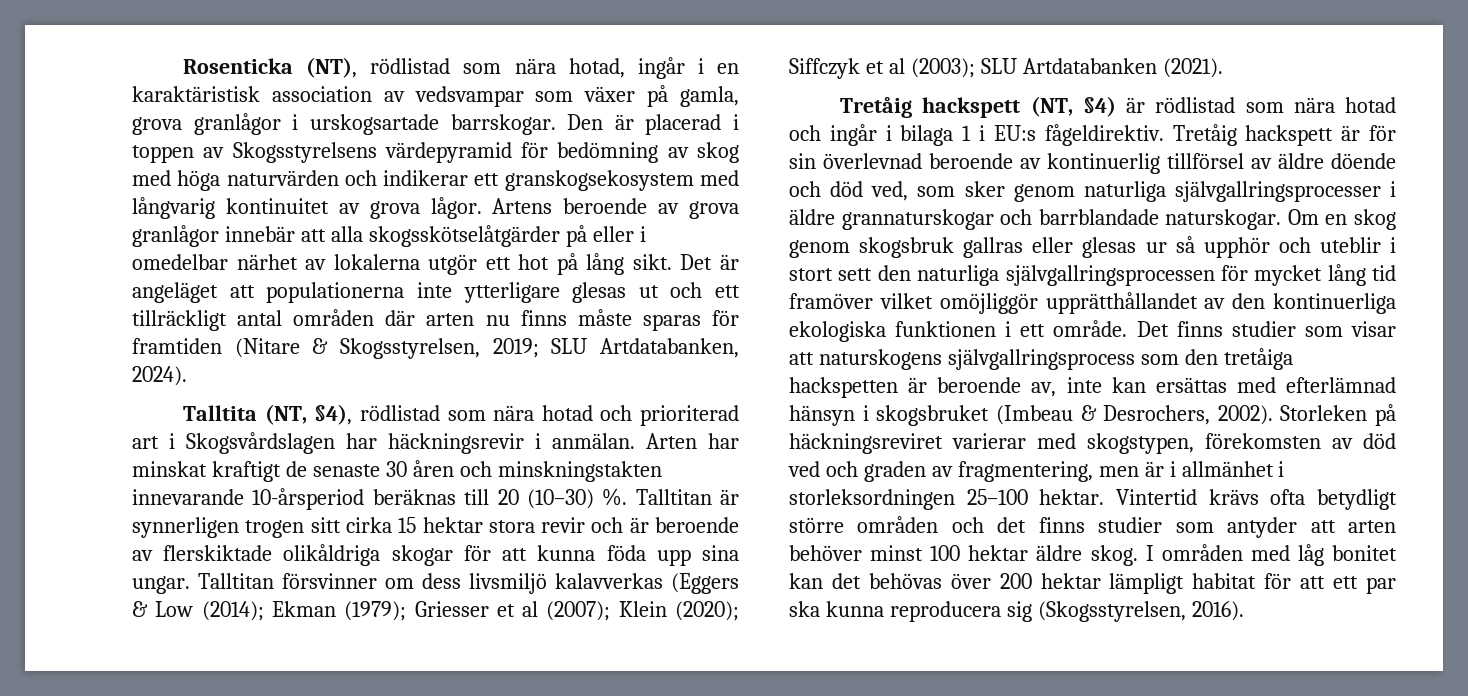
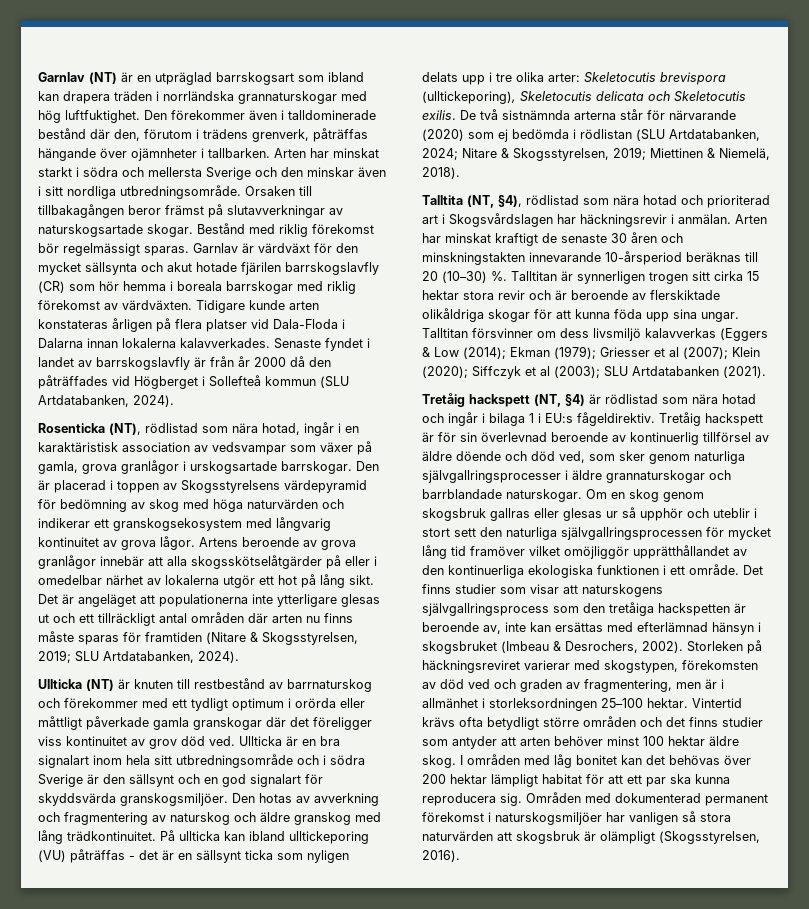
(183, 66) none -> [38,72,364,85] [38,91,367,104] [38,110,376,123] [38,128,368,142] [38,148,379,161] [38,167,386,180] [38,185,312,199] [38,204,343,218] [38,223,374,237] [38,243,358,256] [38,262,379,275] [38,281,356,294] [38,300,319,313] [38,318,345,332] [38,338,370,351] [38,356,331,370] [38,375,349,389] [38,395,174,407] Garnlav (NT) är en utpräglad barrskogsart som ibland kan drapera träden i norrländska grannaturskogar med hög luftfuktighet. Den förekommer även i talldominerade bestånd där den, förutom i trädens grenverk, påträffas hängande över ojämnheter i tallbarken. Arten har minskat starkt i södra och mellersta Sverige och den minskar även i sitt nordliga utbredningsområde. Orsaken till tillbakagången beror främst på slutavverkningar av naturskogsartade skogar. Bestånd med riklig förekomst bör regelmässigt sparas. Garnlav är värdväxt för den mycket sällsynta och akut hotade fjärilen barrskogslavfly (CR) som hör hemma i boreala barrskogar med riklig förekomst av värdväxten. Tidigare kunde arten konstateras årligen på flera platser vid Dala-Floda i Dalarna innan lokalerna kalavverkades. Senaste fyndet i landet av barrskogslavfly är från år 2000 då den påträffades vid Högberget i Sollefteå kommun (SLU Artdatabanken, 2024). //
(187, 376) none -> [38,678,372,692] [38,698,365,711] [38,716,372,730] [38,736,340,749] [38,754,365,768] [38,774,323,787] [38,793,379,806] [38,812,381,825] [38,830,369,844] [38,849,349,863] [422,72,726,85] [422,91,746,104] [422,109,736,120] [422,129,760,142] [422,147,770,161] [422,167,460,179] // Ullticka (NT) är knuten till restbestånd av barrnaturskog och förekommer med ett tydligt optimum i orörda eller måttligt påverkade gamla granskogar där det föreligger viss kontinuitet av grov död ved. Ullticka är en bra signalart inom hela sitt utbredningsområde och i södra Sverige är den sällsynt och en god signalart för skyddsvärda granskogsmiljöer. Den hotas av avverkning och fragmentering av naturskog och äldre granskog med lång trädkontinuitet. På ullticka kan ibland ulltickeporing (VU) påträffas - det är en sällsynt ticka som nyligen delats upp i tre olika arter: Skeletocutis brevispora (ulltickeporing), Skeletocutis delicata och Skeletocutis exilis. De två sistnämnda arterna står för närvarande (2020) som ej bedömda i rödlistan (SLU Artdatabanken, 2024; Nitare & Skogsstyrelsen, 2019; Miettinen & Niemelä, 2018).
[1006,601,1032,622] sig -> [500,792,768,806] [422,811,731,825] [422,831,655,844] sig. Områden med dokumenterad permanent förekomst i naturskogsmiljöer har vanligen så stora naturvärden att skogsbruk är olämpligt

